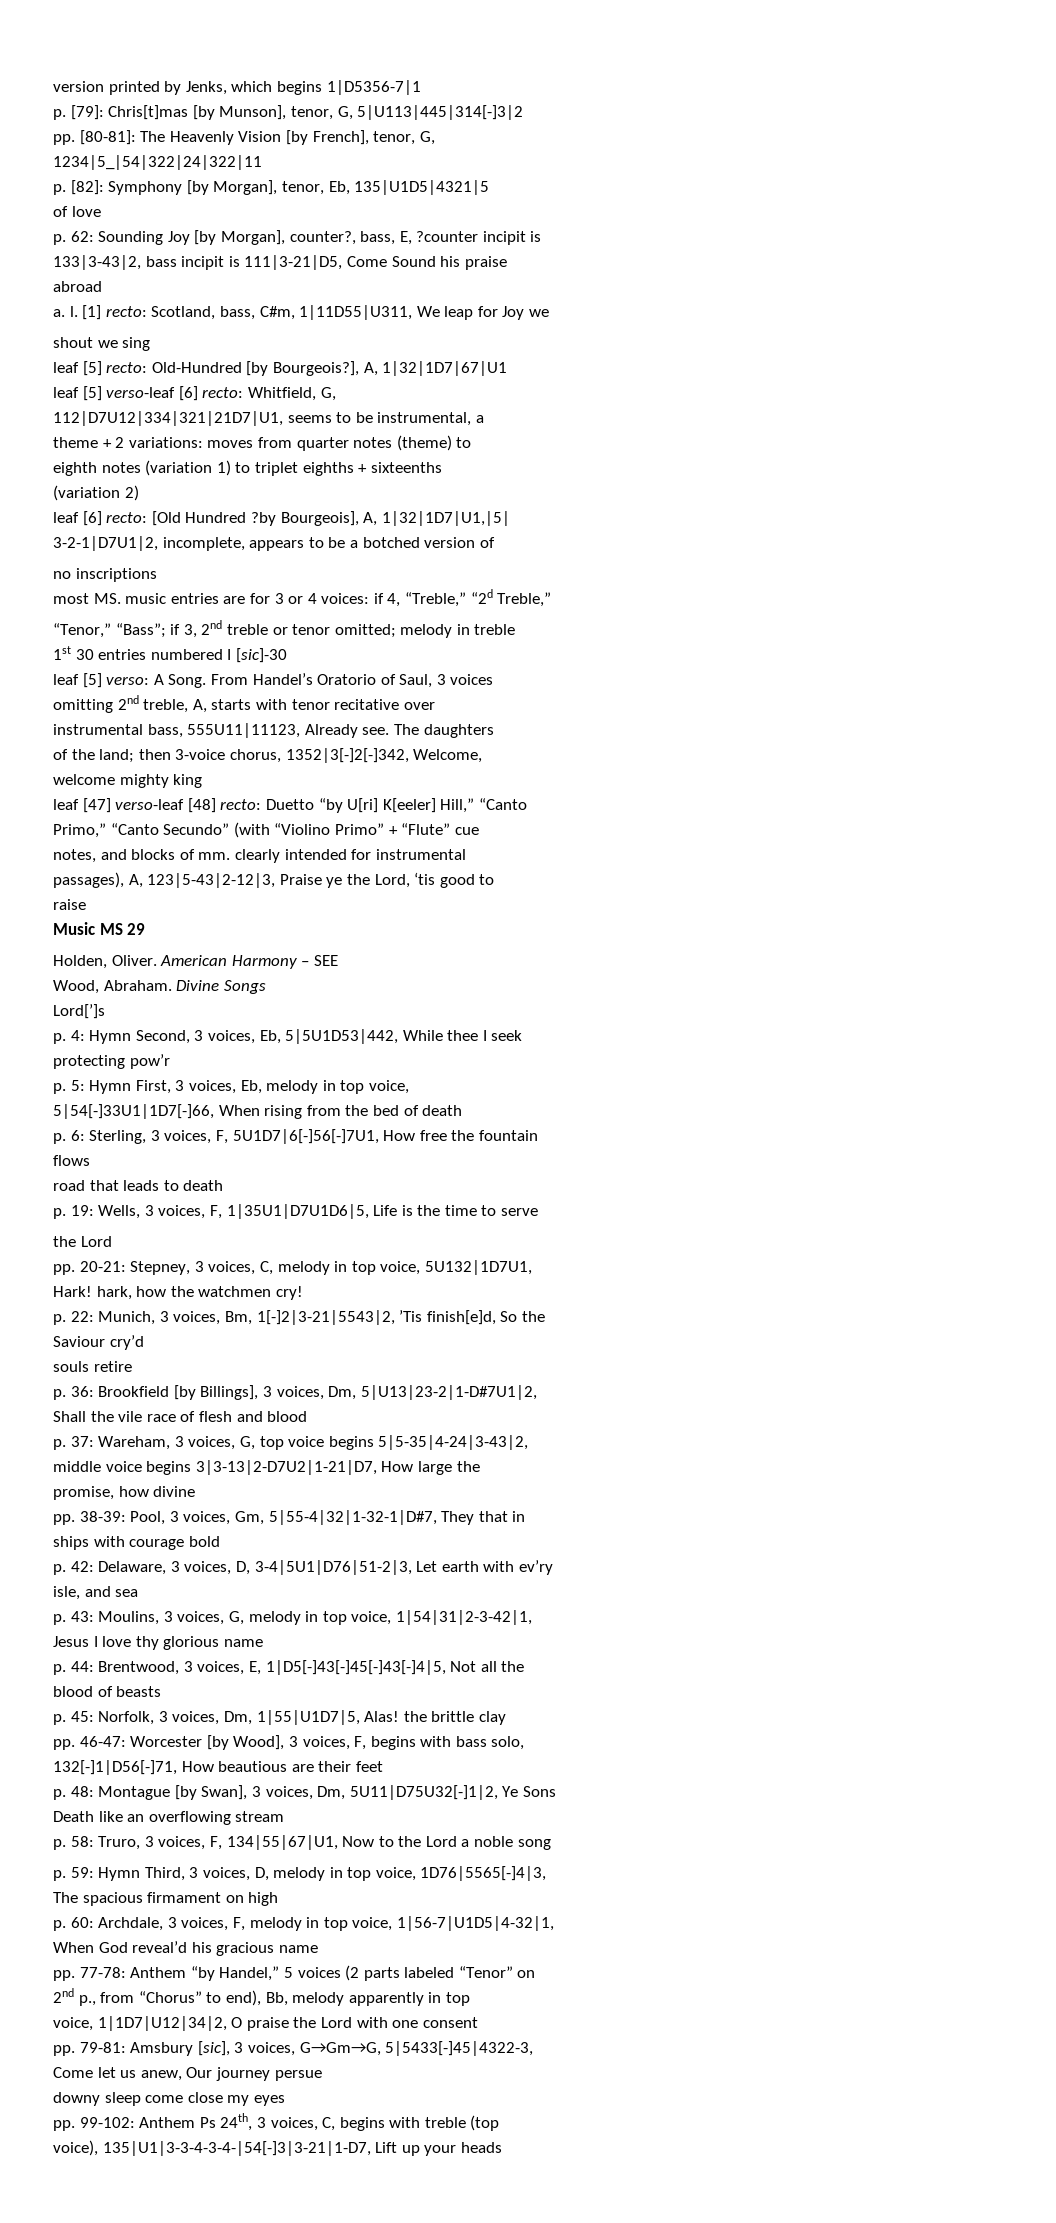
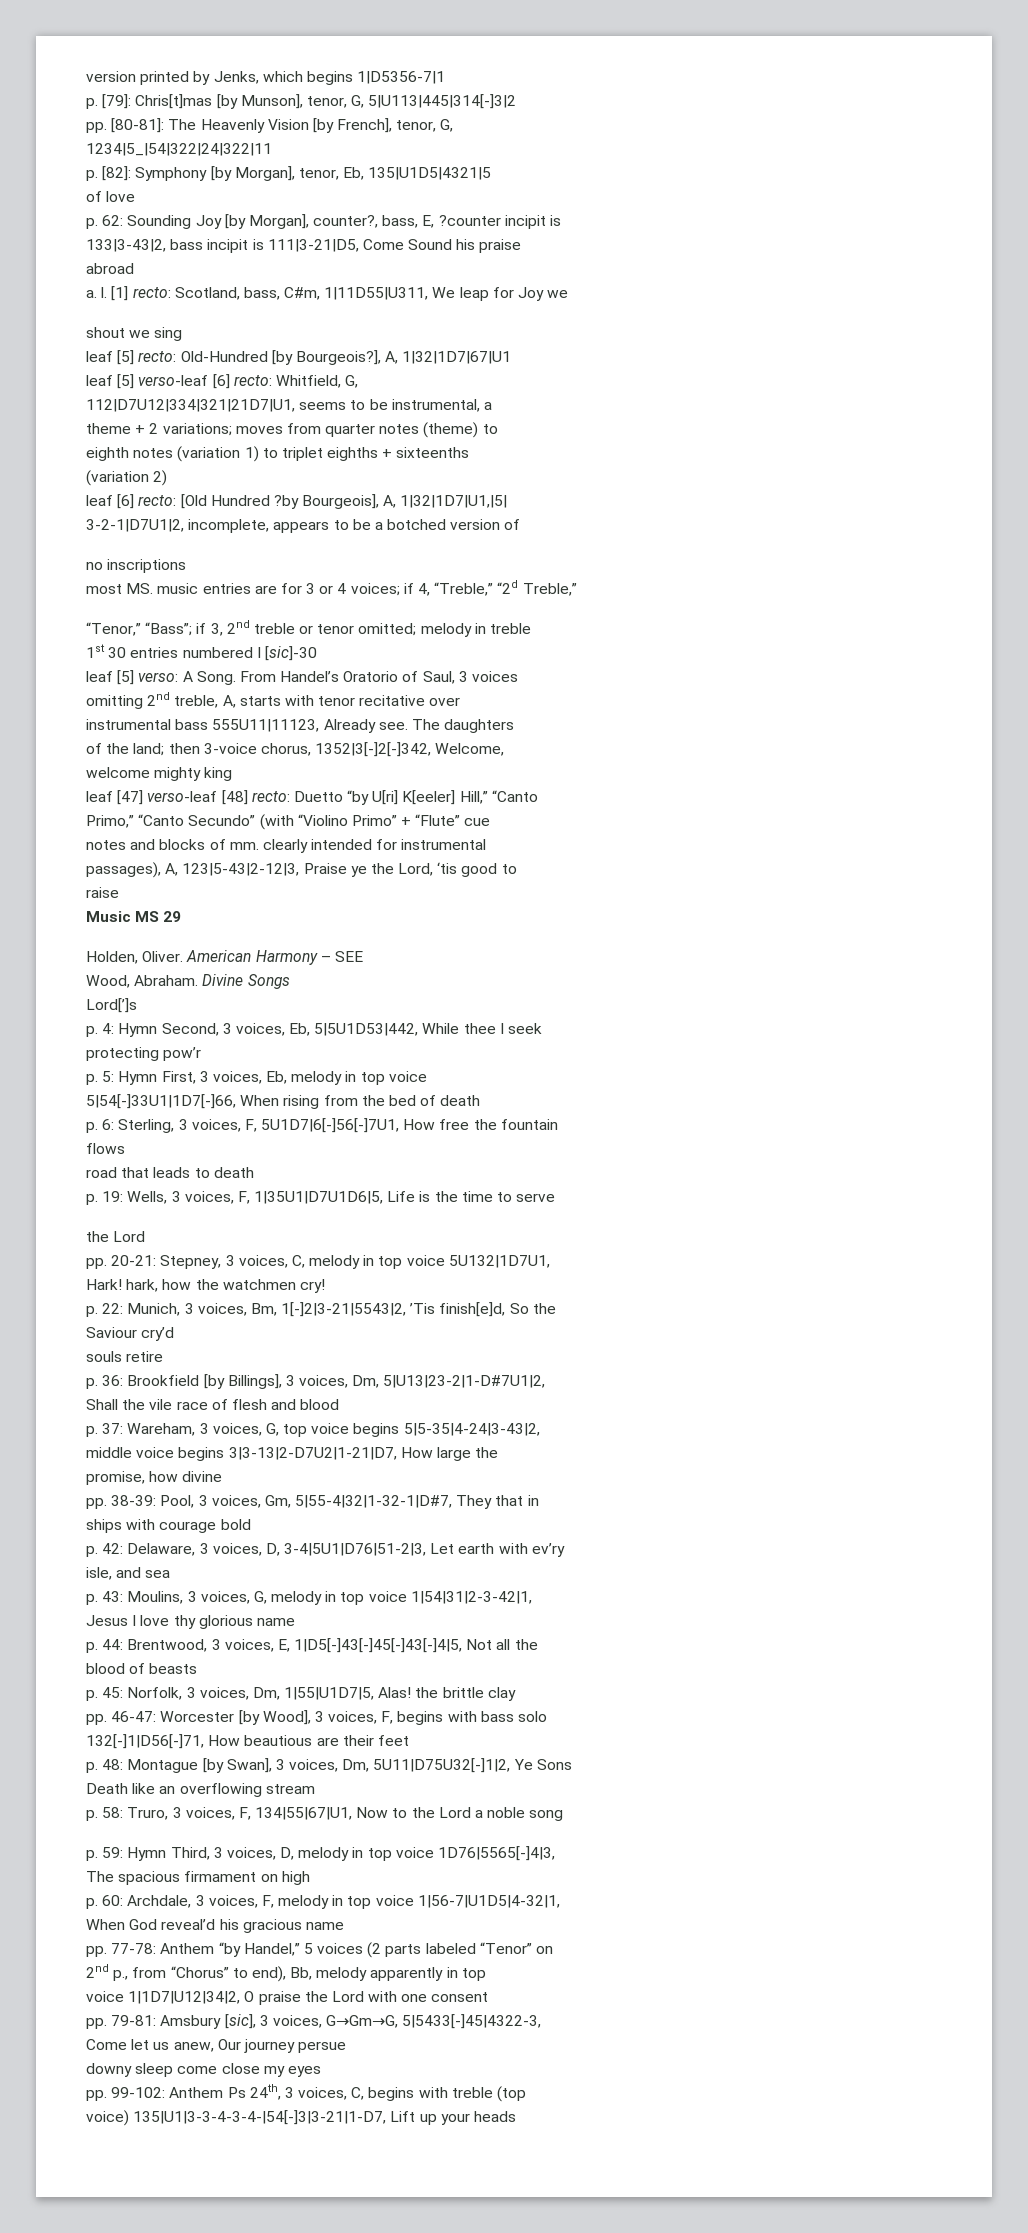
[128,437,203,448] variations: -> [162,423,232,436] variations;
[321,593,370,604] voices: -> [350,583,400,596] voices;
[147,724,183,738] bass, -> [175,719,209,730] bass
[53,849,96,863] notes, -> [86,840,126,850] notes
[368,1080,409,1094] voice, -> [388,1071,427,1082] voice
[380,1261,421,1275] voice, -> [406,1255,445,1266] voice
[351,1611,392,1625] voice, -> [368,1591,407,1602] voice
[491,1736,525,1750] solo, -> [518,1711,548,1722] solo
[375,1867,416,1881] voice, -> [395,1847,434,1858] voice
[352,1917,393,1931] voice, -> [375,1895,414,1906] voice
[53,2017,93,2031] voice, -> [86,1991,124,2002] voice
[53,2140,98,2156] voice), -> [86,2110,129,2126] voice)

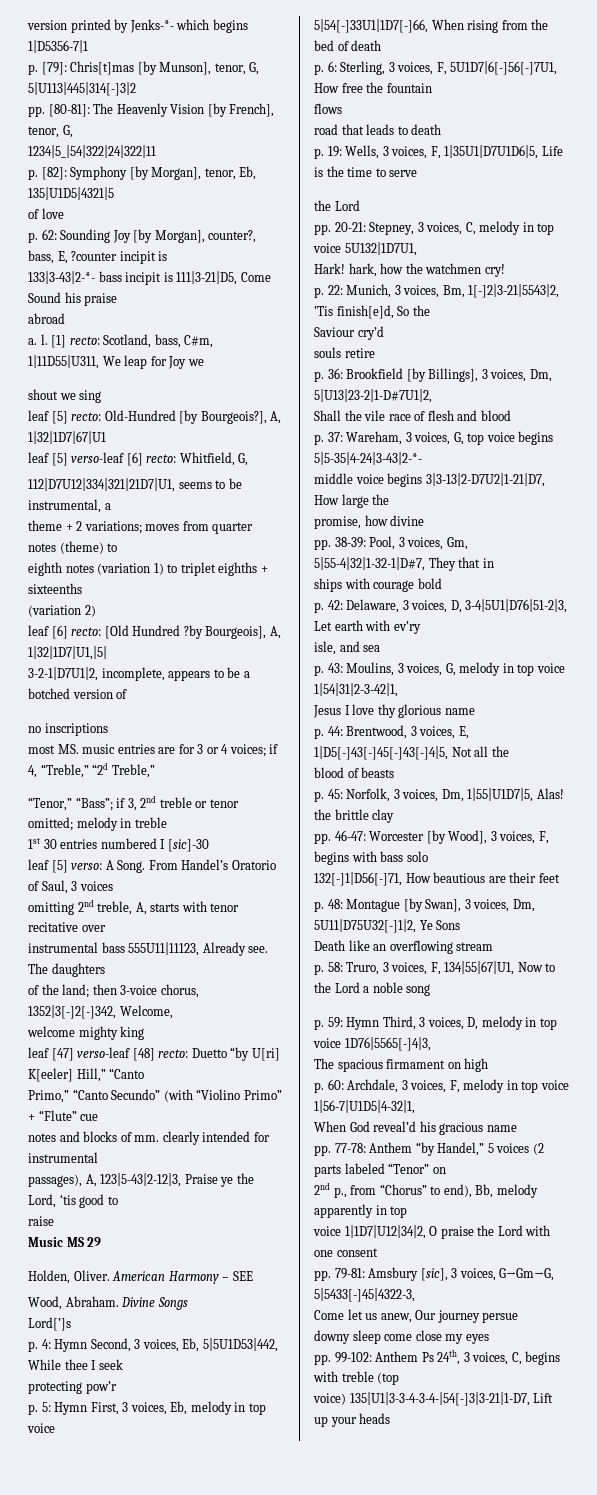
[213,71,259,84] Jenks, -> [129,19,174,33] Jenks-*-
[86,239,166,252] 133|3-43|2, -> [28,271,95,284] 133|3-43|2-*-
[403,1423,540,1436] 5|5-35|4-24|3-43|2, -> [314,452,422,465] 5|5-35|4-24|3-43|2-*-

